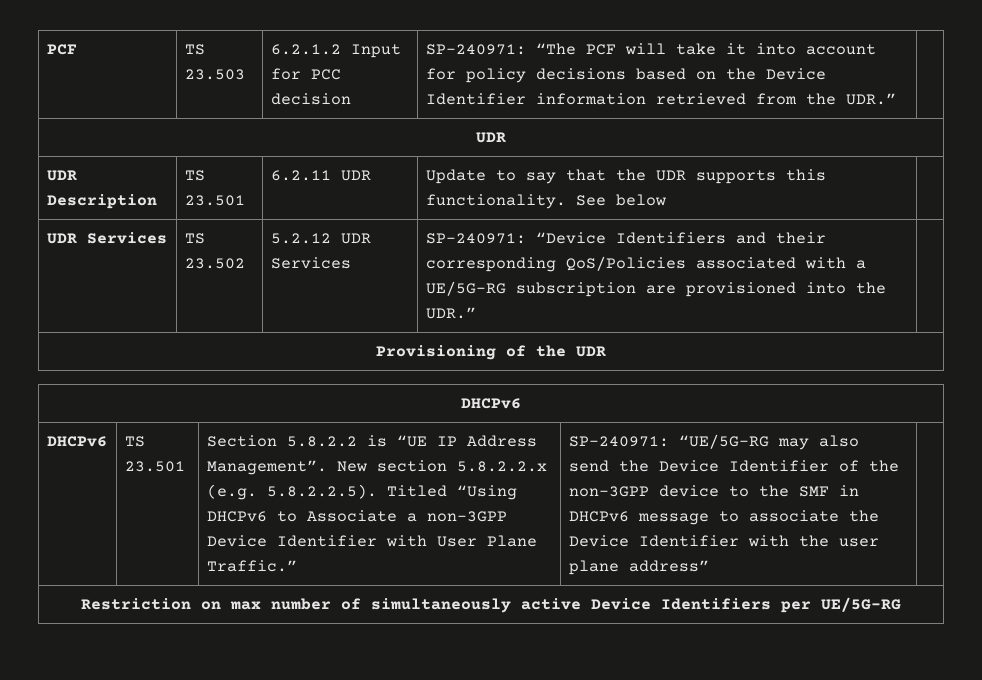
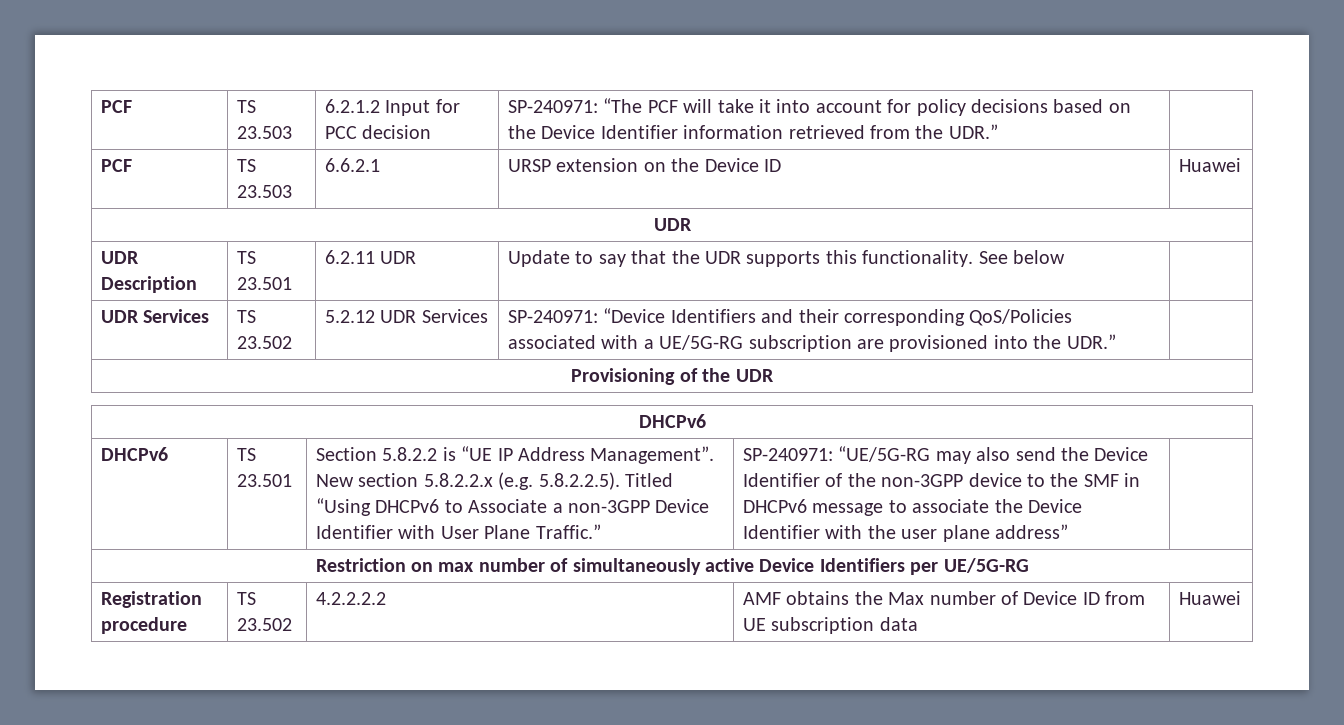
(896, 99) none -> [100,159,132,172] [236,159,256,172] [236,185,292,198] [324,158,380,172] [507,158,781,172] [1178,158,1241,172] // PCF | TS 23.503 | 6.6.2.1 | URSP extension on the Device ID | Huawei
(901, 604) none -> [100,591,202,608] [100,617,187,634] [236,592,256,605] [236,618,292,631] [315,592,386,605] [742,591,1146,605] [742,617,918,634] [1178,591,1241,605] // Registration procedure | TS 23.502 | 4.2.2.2.2 | AMF obtains the Max number of Device ID from UE subscription data | Huawei

